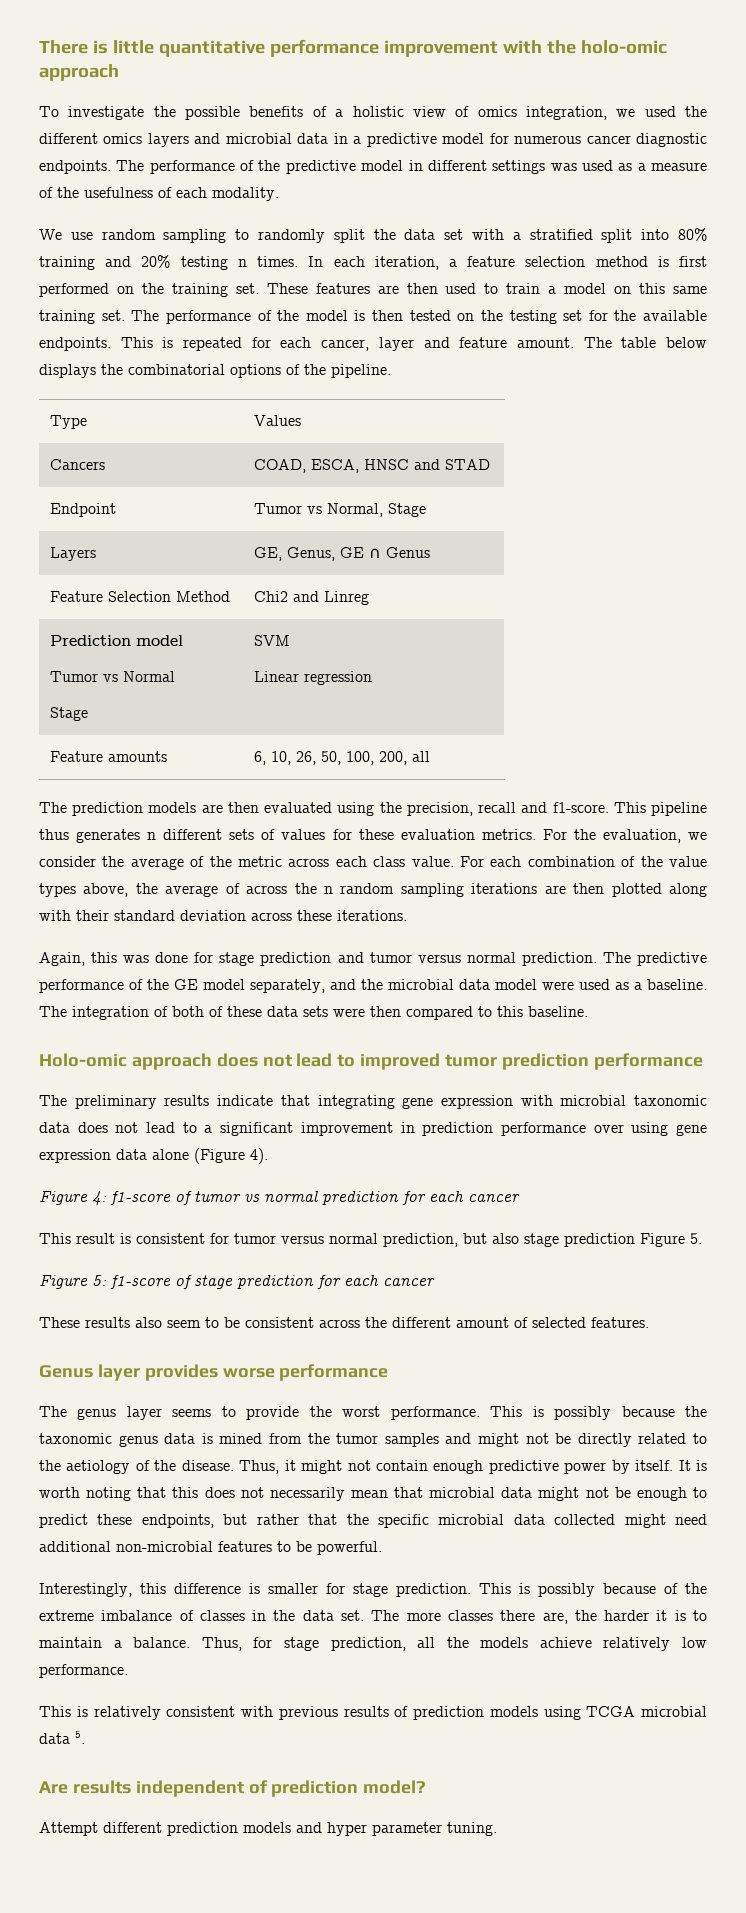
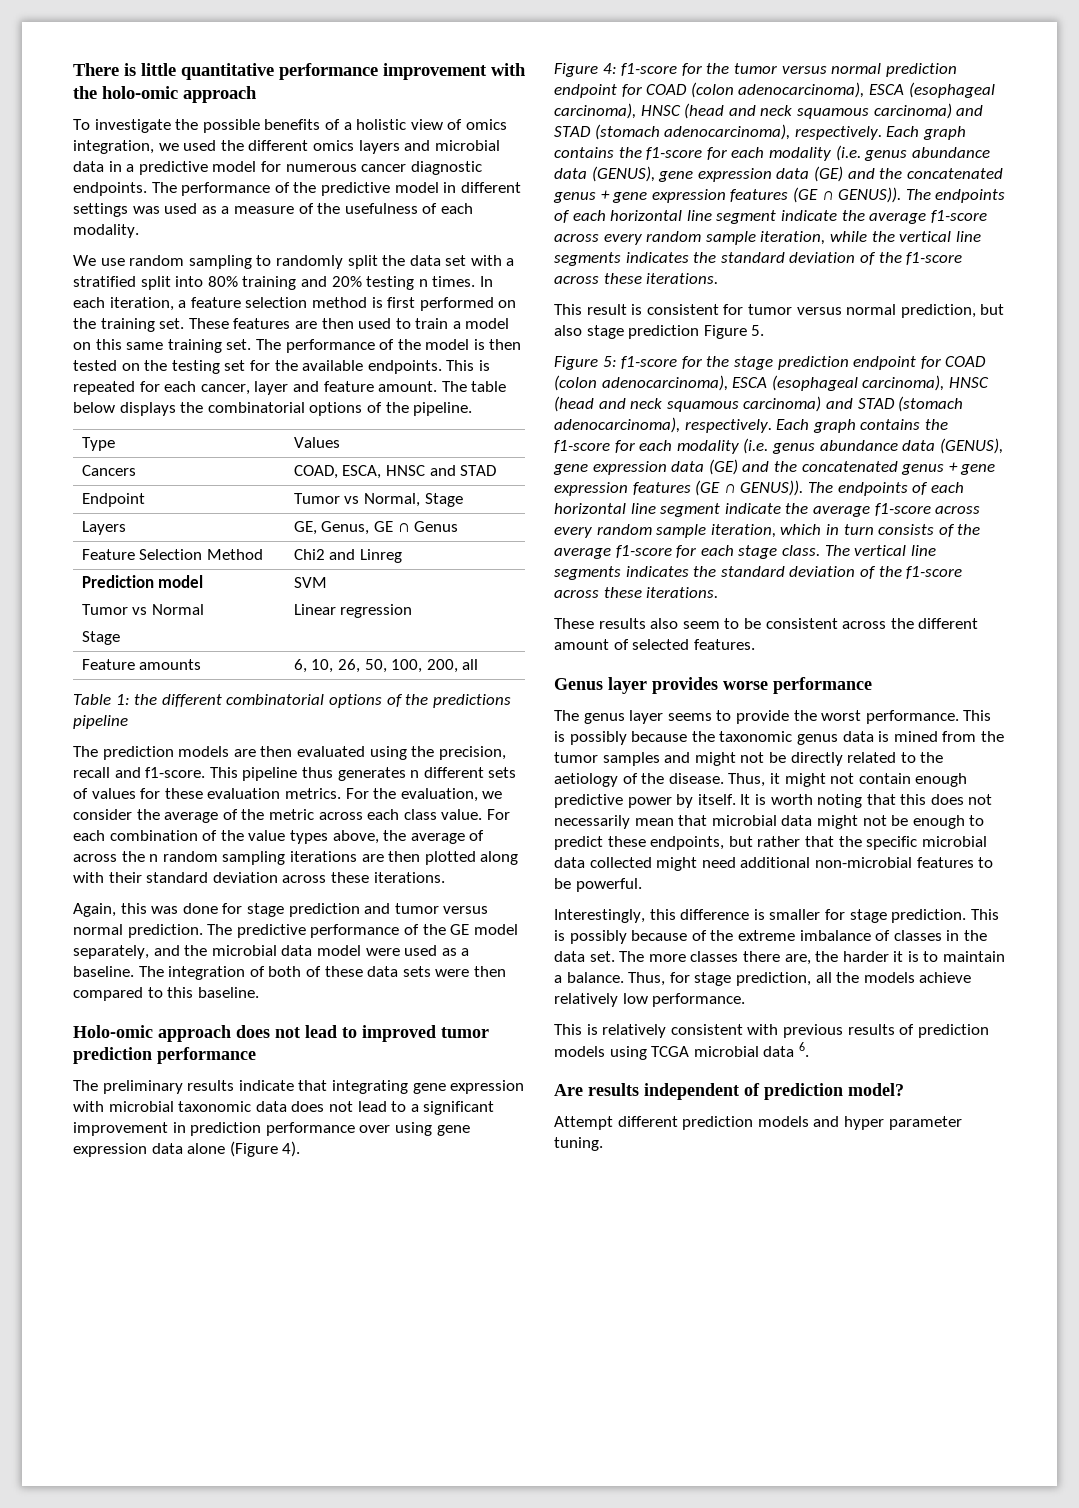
(430, 756) none -> [73,694,511,708] [73,715,128,729] // Table 1: the different combinatorial options of the predictions pipeline
[175,1191,520,1205] of tumor vs normal prediction for each cancer -> [681,63,957,77] [554,82,995,98] [554,103,984,119] [554,124,966,140] [554,145,990,161] [554,166,1003,182] [553,187,1006,203] [554,210,987,224] [554,231,981,245] [554,252,963,266] [554,273,719,284] for the tumor versus normal prediction endpoint for COAD (colon adenocarcinoma), ESCA (esophageal carcinoma), HNSC (head and neck squamous carcinoma) and STAD (stomach adenocarcinoma), respectively. Each graph contains the f1-score for each modality (i.e. genus abundance data (GENUS), gene expression data (GE) and the concatenated genus + gene expression features (GE ∩ GENUS)). The endpoints of each horizontal line segment indicate the average f1-score across every random sample iteration, while the vertical line segments indicates the standard deviation of the f1-score across these iterations.
[175,1275,435,1289] of stage prediction for each cancer -> [681,356,987,370] [554,375,989,391] [554,396,964,412] [554,417,948,433] [554,438,1003,454] [553,459,996,475] [554,480,964,496] [554,503,981,517] [554,524,981,538] [554,545,936,559] [554,566,963,580] [554,587,719,598] for the stage prediction endpoint for COAD (colon adenocarcinoma), ESCA (esophageal carcinoma), HNSC (head and neck squamous carcinoma) and STAD (stomach adenocarcinoma), respectively. Each graph contains the f1-score for each modality (i.e. genus abundance data (GENUS), gene expression data (GE) and the concatenated genus + gene expression features (GE ∩ GENUS)). The endpoints of each horizontal line segment indicate the average f1-score across every random sample iteration, which in turn consists of the average f1-score for each stage class. The vertical line segments indicates the standard deviation of the f1-score across these iterations.
[75,1731,85,1744] 5. -> [798,1042,809,1057] 6.

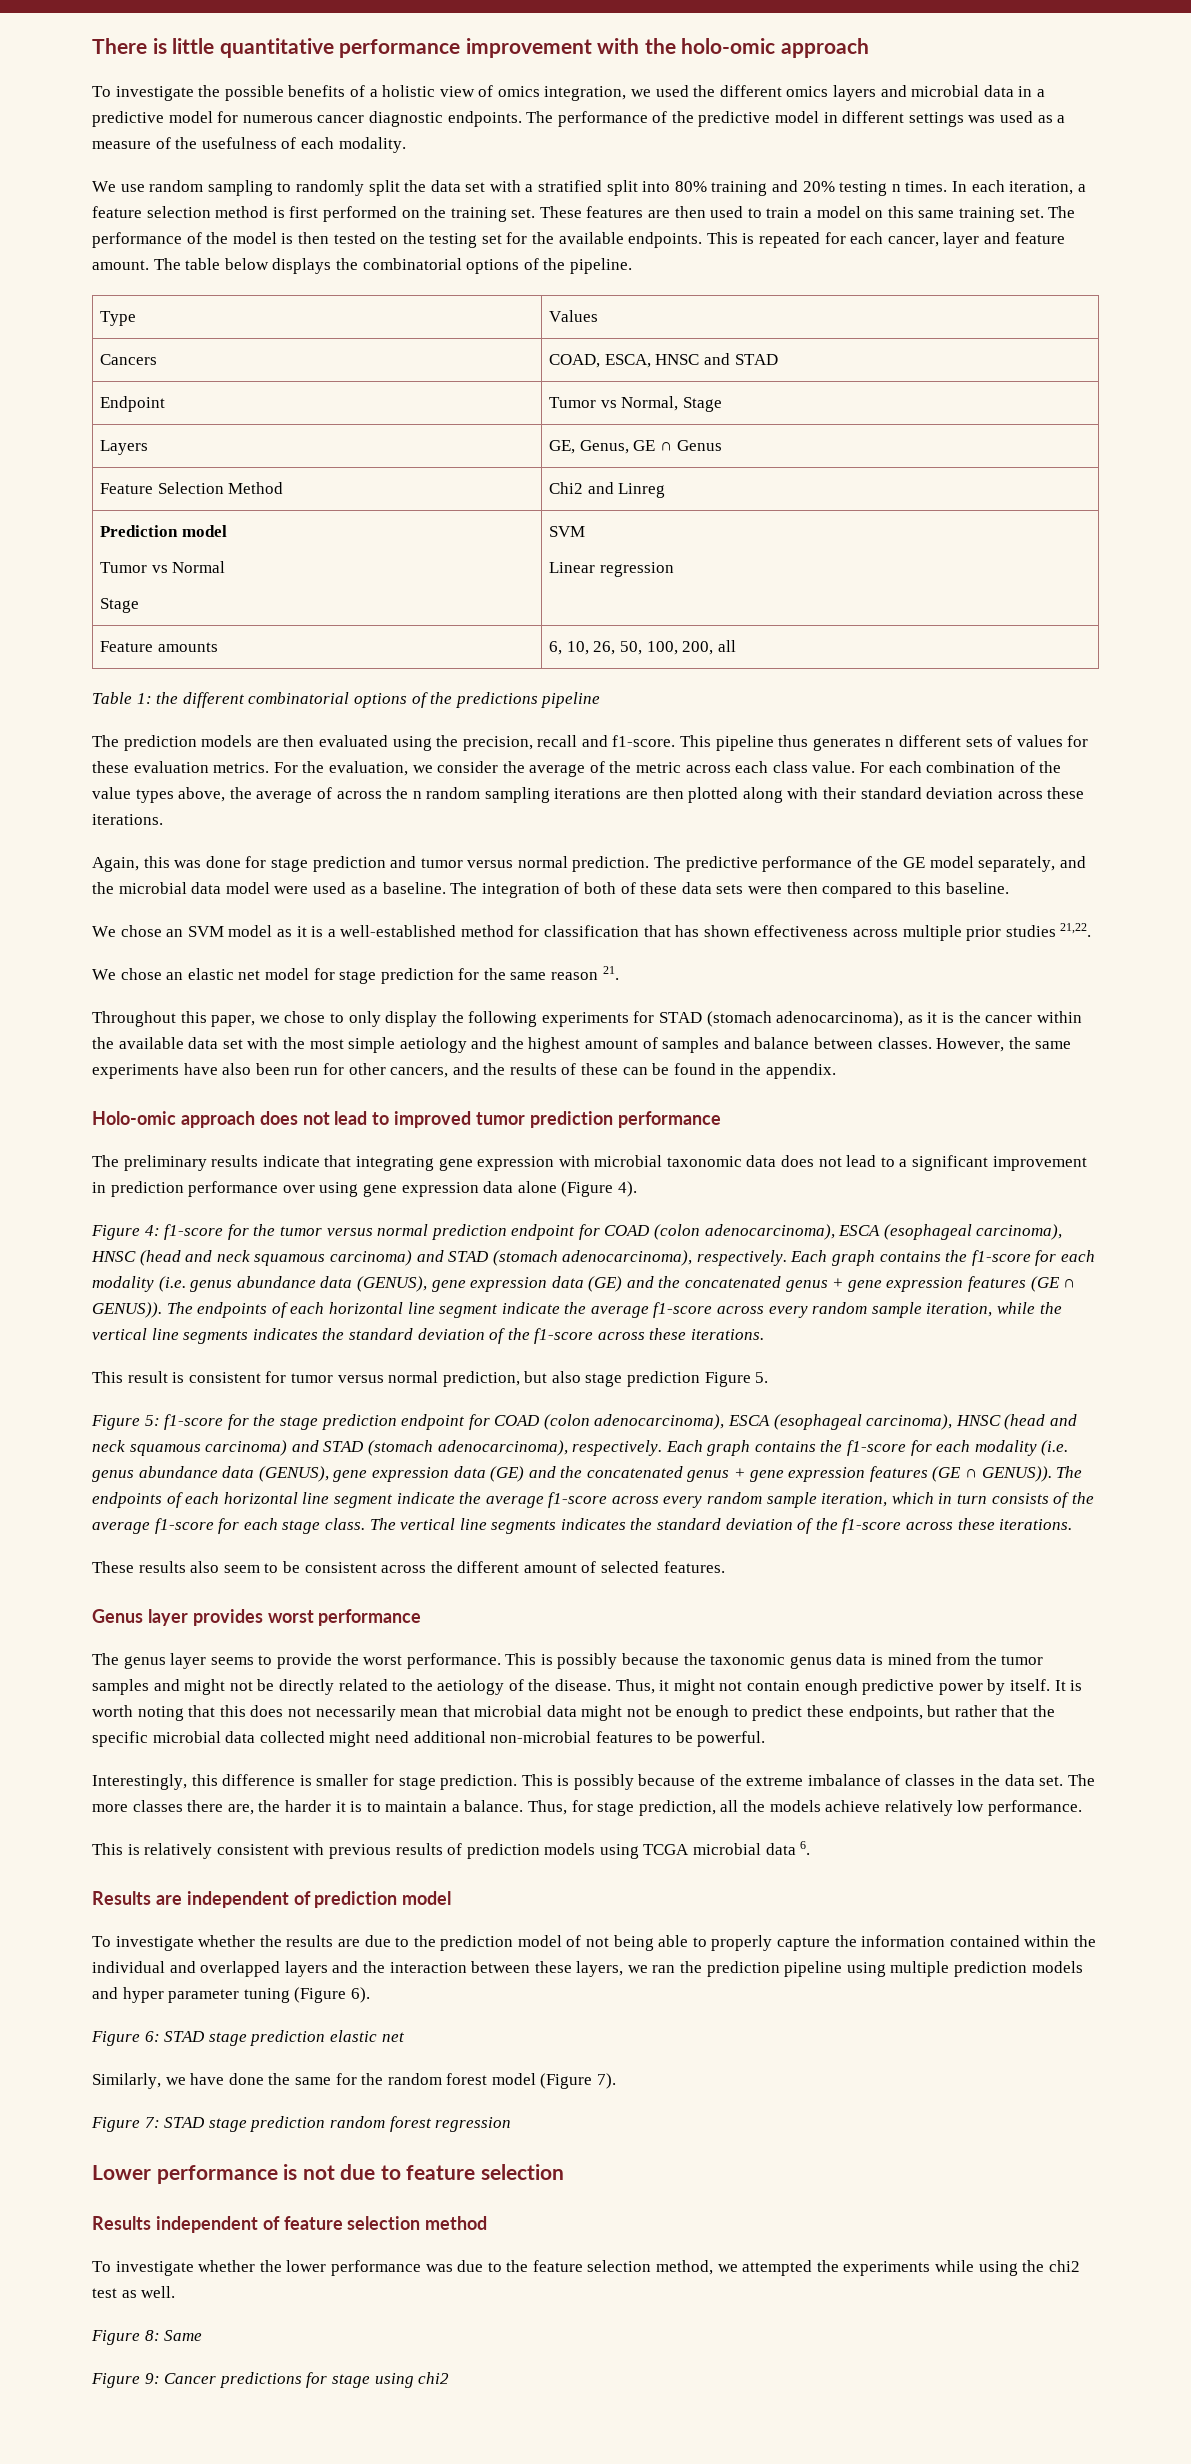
(259, 992) none -> [92,923,1092,941] [92,966,619,984] [92,1011,1082,1027] [92,1037,1072,1053] [92,1063,836,1079] // We chose an SVM model as it is a well-established method for classification that has shown effectiveness across multiple prior studies 21,22. // We chose an elastic net model for stage prediction for the same reason 21. // Throughout this paper, we chose to only display the following experiments for STAD (stomach adenocarcinoma), as it is the cancer within the available data set with the most simple aetiology and the highest amount of samples and balance between classes. However, the same experiments have also been run for other cancers, and the results of these can be found in the appendix.
[723,681,768,690] worse -> [267,1610,314,1623] worst
[554,1083,639,1096] Are results -> [92,1891,182,1905] Results are
[848,1083,904,1096] [554,1116,678,1130] model? // Attempt different -> [402,1891,452,1905] [92,1935,1096,1951] [92,1961,950,1977] model // To investigate whether the results are due to the prediction model of not being able to properly capture the information contained within the individual and overlapped layers and the interaction between these layers, we ran the prediction pipeline using multiple
[554,1137,603,1151] tuning. -> [243,1987,370,2003] [91,2030,405,2046] [92,2073,617,2089] [91,2116,512,2132] [92,2164,564,2184] [92,2216,488,2233] [92,2260,1080,2276] [92,2286,176,2298] [91,2330,203,2345] [91,2372,450,2388] tuning (Figure 6). // Figure 6: STAD stage prediction elastic net // Similarly, we have done the same for the random forest model (Figure 7). // Figure 7: STAD stage prediction random forest regression // Lower performance is not due to feature selection // Results independent of feature selection method // To investigate whether the lower performance was due to the feature selection method, we attempted the experiments while using the chi2 test as well. // Figure 8: Same // Figure 9: Cancer predictions for stage using chi2

